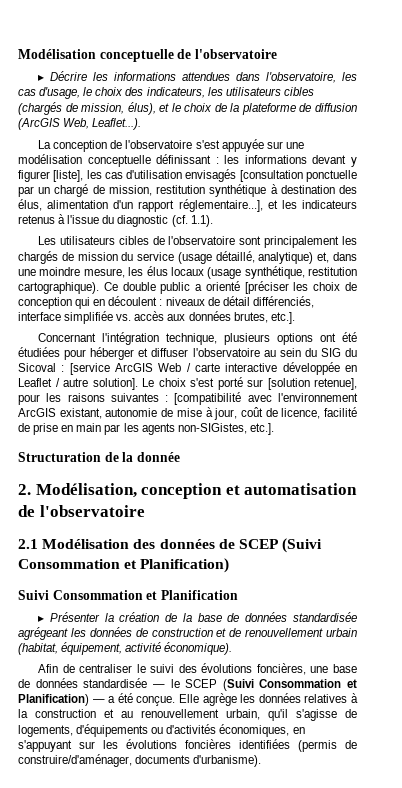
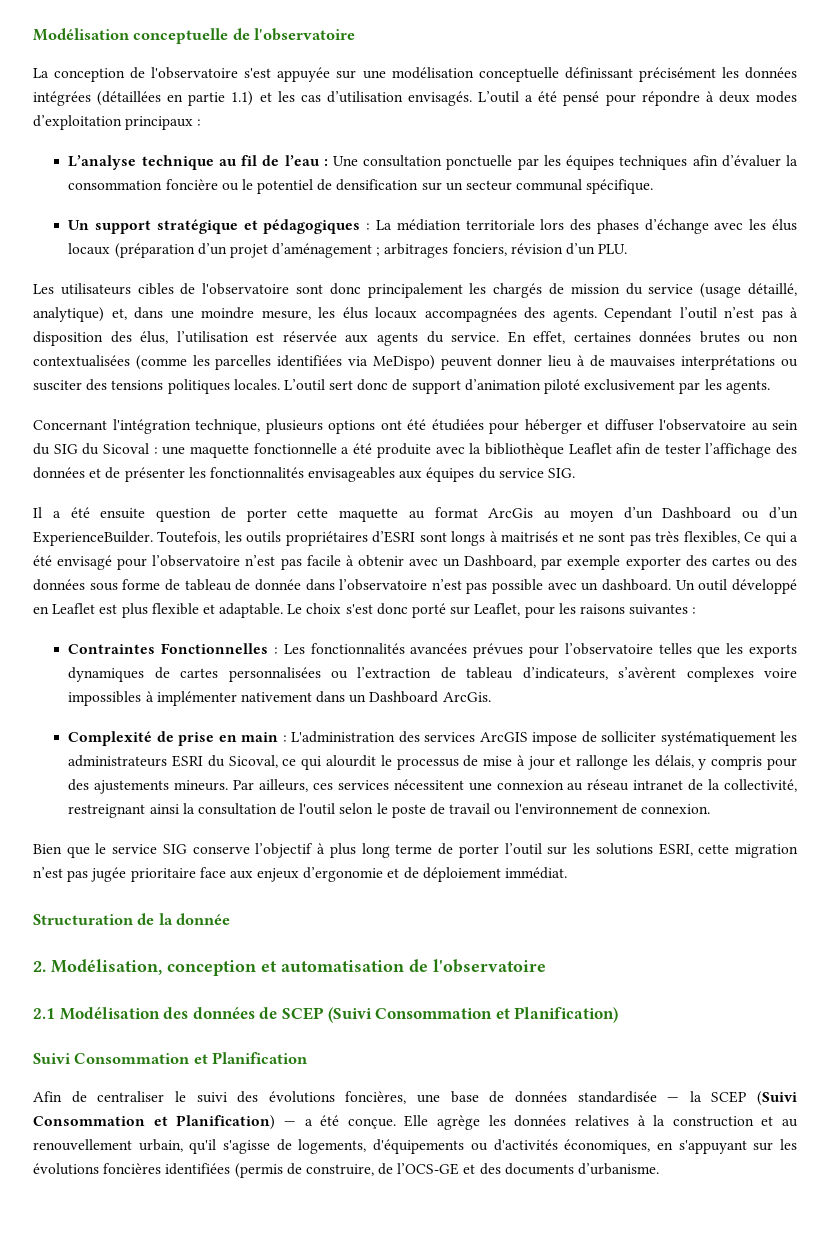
[38,71,357,83] [18,87,314,99] [18,102,357,115] [18,118,142,130] // ▸ Décrire les informations attendues dans l'observatoire, les cas d'usage, le choix des indicateurs, les utilisateurs cibles (chargés de mission, élus), et le choix de la plateforme de diffusion (ArcGIS Web, Leaflet...). -> (356, 34) none
[215,155,357,167] [18,169,357,182] [18,184,357,197] [18,199,357,212] [18,214,213,227] : les informations devant y figurer [liste], les cas d'utilisation envisagés [consultation ponctuelle par un chargé de mission, restitution synthétique à destination des élus, alimentation d'un rapport réglementaire...], et les indicateurs retenus à l'issue du diagnostic (cf. 1.1). -> [638,67,798,82] [33,91,797,106] [33,115,202,130] [68,155,798,170] [68,179,654,194] [68,219,798,234] [68,243,628,258] précisément les données intégrées (détaillées en partie 1.1) et les cas d’utilisation envisagés. L’outil a été pensé pour répondre à deux modes d’exploitation principaux : // L’analyse technique au fil de l’eau : Une consultation ponctuelle par les équipes techniques afin d’évaluer la consommation foncière ou le potentiel de densification sur un secteur communal spécifique. // Un support stratégique et pédagogiques : La médiation territoriale lors des phases d’échange avec les élus locaux (préparation d’un projet d’aménagement ; arbitrages fonciers, révision d’un PLU.
(262, 240) none -> [329,283,361,295] donc
[207,266,357,279] [18,281,357,294] [18,296,314,309] [18,311,295,324] (usage synthétique, restitution cartographique). Ce double public a orienté [préciser les choix de conception qui en découlent : niveaux de détail différenciés, interface simplifiée vs. accès aux données brutes, etc.]. -> [424,307,798,322] [33,331,798,346] [33,355,799,370] [33,379,770,394] accompagnées des agents. Cependant l’outil n’est pas à disposition des élus, l’utilisation est réservée aux agents du service. En effet, certaines données brutes ou non contextualisées (comme les parcelles identifiées via MeDispo) peuvent donner lieu à de mauvaises interprétations ou susciter des tensions politiques locales. L’outil sert donc de support d’animation piloté exclusivement par les agents.
[69,362,357,375] [18,378,138,390] [service ArcGIS Web / carte interactive développée en Leaflet / autre solution]. -> [162,443,798,458] [33,467,576,482] [33,507,798,522] [33,531,799,546] [33,555,797,570] [33,579,797,594] [33,603,284,618] une maquette fonctionnelle a été produite avec la bibliothèque Leaflet afin de tester l’affichage des données et de présenter les fonctionnalités envisageables aux équipes du service SIG. // Il a été ensuite question de porter cette maquette au format ArcGis au moyen d’un Dashboard ou d’un ExperienceBuilder. Toutefois, les outils propriétaires d’ESRI sont longs à maitrisés et ne sont pas très flexibles, Ce qui a été envisagé pour l’observatoire n’est pas facile à obtenir avec un Dashboard, par exemple exporter des cartes ou des données sous forme de tableau de donnée dans l’observatoire n’est pas possible avec un dashboard. Un outil développé en Leaflet est plus flexible et adaptable.
(214, 382) none -> [376,603,408,615] donc
[267,378,357,390] [solution retenue], -> [474,603,521,616] Leaflet,
[174,392,358,405] [18,407,357,420] [18,423,274,435] [compatibilité avec l'environnement ArcGIS existant, autonomie de mise à jour, coût de licence, facilité de prise en main par les agents non-SIGistes, etc.]. -> [68,643,797,658] [68,667,797,682] [68,691,491,706] [68,731,798,746] [68,755,798,770] [68,779,798,794] [68,803,710,818] [33,843,798,858] [33,867,568,882] // Contraintes Fonctionnelles : Les fonctionnalités avancées prévues pour l’observatoire telles que les exports dynamiques de cartes personnalisées ou l’extraction de tableau d’indicateurs, s’avèrent complexes voire impossibles à implémenter nativement dans un Dashboard ArcGis. // Complexité de prise en main : L'administration des services ArcGIS impose de solliciter systématiquement les administrateurs ESRI du Sicoval, ce qui alourdit le processus de mise à jour et rallonge les délais, y compris pour des ajustements mineurs. Par ailleurs, ces services nécessitent une connexion au réseau intranet de la collectivité, restreignant ainsi la consultation de l'outil selon le poste de travail ou l'environnement de connexion. // Bien que le service SIG conserve l’objectif à plus long terme de porter l’outil sur les solutions ESRI, cette migration n’est pas jugée prioritaire face aux enjeux d’ergonomie et de déploiement immédiat.
[38,612,358,622] [18,627,357,640] [18,642,233,655] // ▸ Présenter la création de la base de données standardisée agrégeant les données de construction et de renouvellement urbain (habitat, équipement, activité économique). -> (309, 1058) none
[170,679,180,688] le -> [689,1091,702,1102] la
[18,754,262,767] construire/d'aménager, documents d'urbanisme). -> [305,1163,660,1176] construire, de l’OCS-GE et des documents d’urbanisme.

